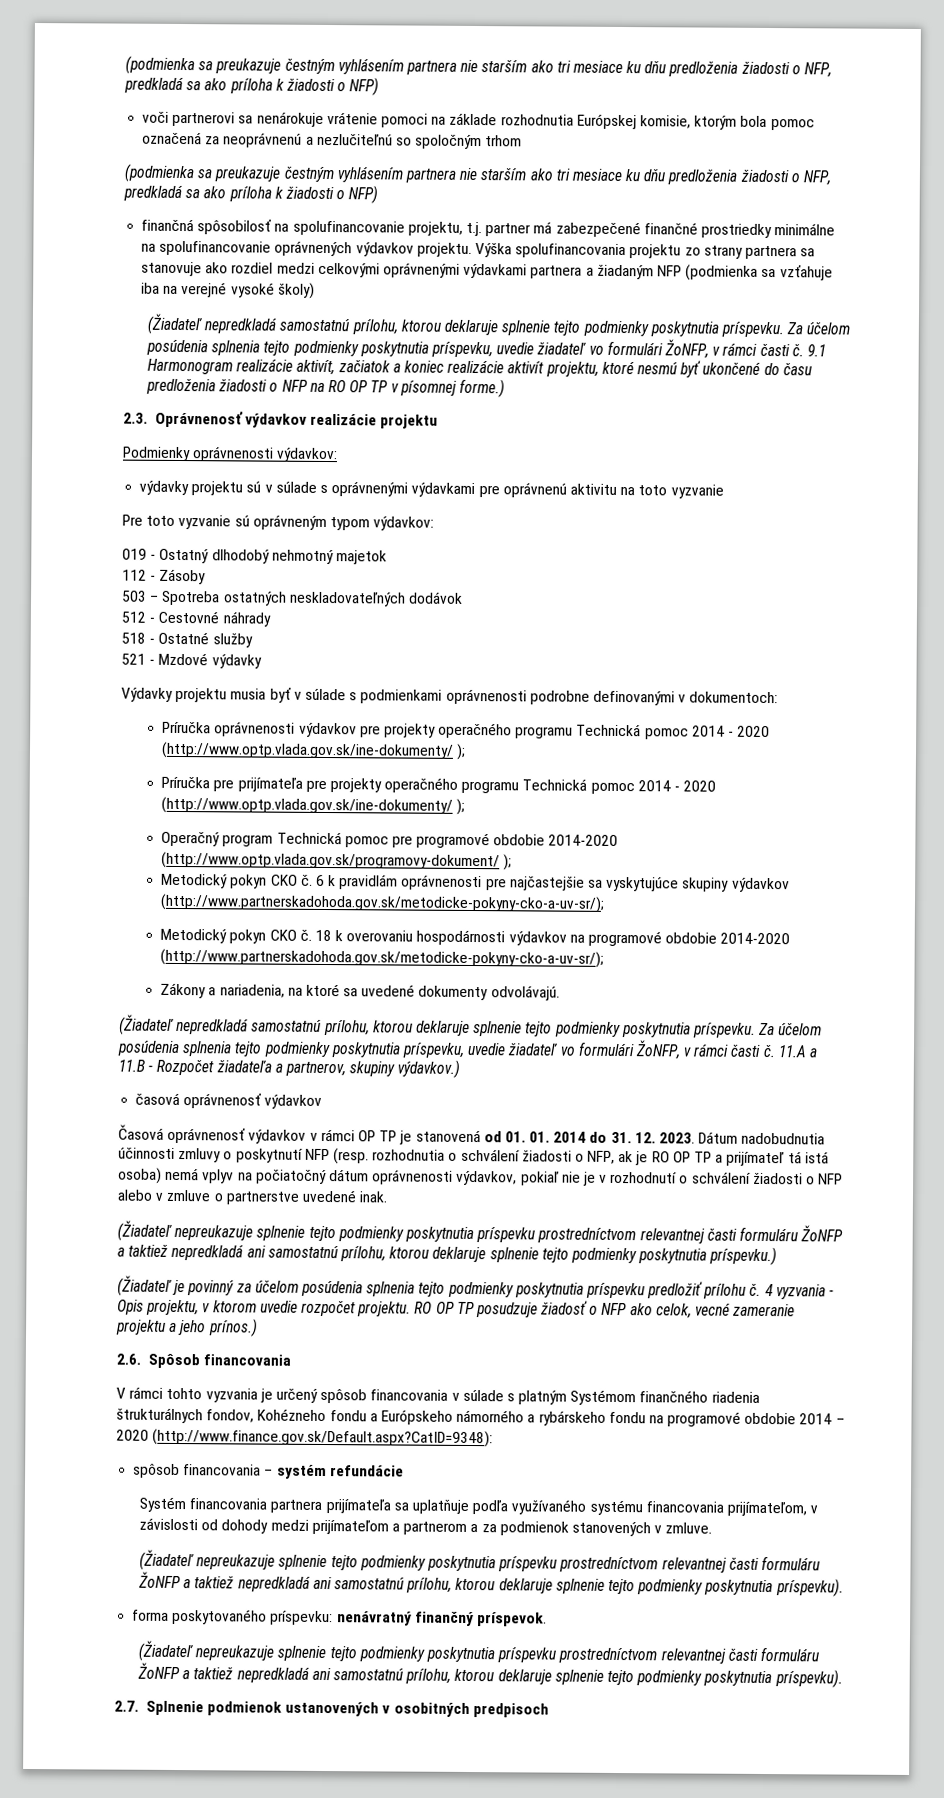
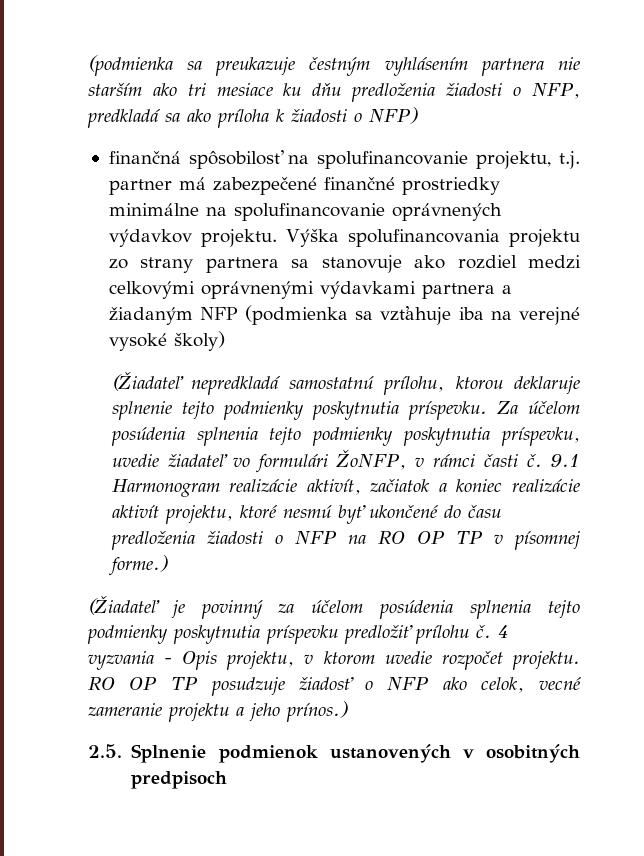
[142,111,815,131] [142,131,523,150] [124,163,832,186] [123,184,379,204] // voči partnerovi sa nenárokuje vrátenie pomoci na základe rozhodnutia Európskej komisie, ktorým bola pomoc označená za neoprávnenú a nezlučiteľnú so spoločným trhom // (podmienka sa preukazuje čestným vyhlásením partnera nie starším ako tri mesiace ku dňu predloženia žiadosti o NFP, predkladá sa ako príloha k žiadosti o NFP) -> (418, 115) none
[123,410,439,429] [122,446,339,463] [139,480,724,499] [122,514,435,531] [122,548,387,565] [122,568,207,585] [122,590,463,607] [121,610,271,627] [121,631,253,648] [121,652,262,669] [121,687,779,706] [162,721,771,740] [161,741,467,760] [161,776,717,795] [161,796,466,815] [161,831,619,849] [161,851,513,871] [161,873,790,893] [160,893,606,913] [160,928,791,947] [160,948,605,968] [160,982,560,1001] [119,1014,823,1038] [117,1040,818,1060] [118,1058,461,1078] [135,1092,323,1109] [118,1124,826,1145] [118,1147,829,1167] [118,1167,844,1186] [117,1189,389,1205] [117,1220,844,1244] [117,1243,778,1266] // 2.3. Oprávnenosť výdavkov realizácie projektu // Podmienky oprávnenosti výdavkov: // výdavky projektu sú v súlade s oprávnenými výdavkami pre oprávnenú aktivitu na toto vyzvanie // Pre toto vyzvanie sú oprávneným typom výdavkov: // 019 - Ostatný dlhodobý nehmotný majetok // 112 - Zásoby // 503 – Spotreba ostatných neskladovateľných dodávok // 512 - Cestovné náhrady // 518 - Ostatné služby // 521 - Mzdové výdavky // Výdavky projektu musia byť v súlade s podmienkami oprávnenosti podrobne definovanými v dokumentoch: // Príručka oprávnenosti výdavkov pre projekty operačného programu Technická pomoc 2014 - 2020 (http://www.optp.vlada.gov.sk/ine-dokumenty/ ); // Príručka pre prijímateľa pre projekty operačného programu Technická pomoc 2014 - 2020 (http://www.optp.vlada.gov.sk/ine-dokumenty/ ); // Operačný program Technická pomoc pre programové obdobie 2014-2020 (http://www.optp.vlada.gov.sk/programovy-dokument/ ); // Metodický pokyn CKO č. 6 k pravidlám oprávnenosti pre najčastejšie sa vyskytujúce skupiny výdavkov (http://www.partnerskadohoda.gov.sk/metodicke-pokyny-cko-a-uv-sr/); // Metodický pokyn CKO č. 18 k overovaniu hospodárnosti výdavkov na programové obdobie 2014-2020 (http://www.partnerskadohoda.gov.sk/metodicke-pokyny-cko-a-uv-sr/); // Zákony a nariadenia, na ktoré sa uvedené dokumenty odvolávajú. // (Žiadateľ nepredkladá samostatnú prílohu, ktorou deklaruje splnenie tejto podmienky poskytnutia príspevku. Za účelom posúdenia splnenia tejto podmienky poskytnutia príspevku, uvedie žiadateľ vo formulári ŽoNFP, v rámci časti č. 11.A a 11.B - Rozpočet žiadateľa a partnerov, skupiny výdavkov.) // časová oprávnenosť výdavkov // Časová oprávnenosť výdavkov v rámci OP TP je stanovená od 01. 01. 2014 do 31. 12. 2023. Dátum nadobudnutia účinnosti zmluvy o poskytnutí NFP (resp. rozhodnutia o schválení žiadosti o NFP, ak je RO OP TP a prijímateľ tá istá osoba) nemá vplyv na počiatočný dátum oprávnenosti výdavkov, pokiaľ nie je v rozhodnutí o schválení žiadosti o NFP alebo v zmluve o partnerstve uvedené inak. // (Žiadateľ nepreukazuje splnenie tejto podmienky poskytnutia príspevku prostredníctvom relevantnej časti formuláru ŽoNFP a taktiež nepredkladá ani samostatnú prílohu, ktorou deklaruje splnenie tejto podmienky poskytnutia príspevku.) -> (168, 565) none
[116,1353,291,1369] [116,1386,760,1406] [116,1407,845,1427] [116,1428,494,1448] [133,1463,404,1480] [139,1496,819,1517] [139,1517,713,1537] [139,1549,820,1573] [138,1571,844,1597] [132,1608,548,1627] [138,1640,819,1664] [137,1662,843,1688] [114,1700,140,1712] 2.6. Spôsob financovania // V rámci tohto vyzvania je určený spôsob financovania v súlade s platným Systémom finančného riadenia štrukturálnych fondov, Kohézneho fondu a Európskeho námorného a rybárskeho fondu na programové obdobie 2014 – 2020 (http://www.finance.gov.sk/Default.aspx?CatID=9348): // spôsob financovania – systém refundácie // Systém financovania partnera prijímateľa sa uplatňuje podľa využívaného systému financovania prijímateľom, v závislosti od dohody medzi prijímateľom a partnerom a za podmienok stanovených v zmluve. // (Žiadateľ nepreukazuje splnenie tejto podmienky poskytnutia príspevku prostredníctvom relevantnej časti formuláru ŽoNFP a taktiež nepredkladá ani samostatnú prílohu, ktorou deklaruje splnenie tejto podmienky poskytnutia príspevku). // forma poskytovaného príspevku: nenávratný finančný príspevok. // (Žiadateľ nepreukazuje splnenie tejto podmienky poskytnutia príspevku prostredníctvom relevantnej časti formuláru ŽoNFP a taktiež nepredkladá ani samostatnú prílohu, ktorou deklaruje splnenie tejto podmienky poskytnutia príspevku). // 2.7. -> [87,744,122,758] 2.5.

